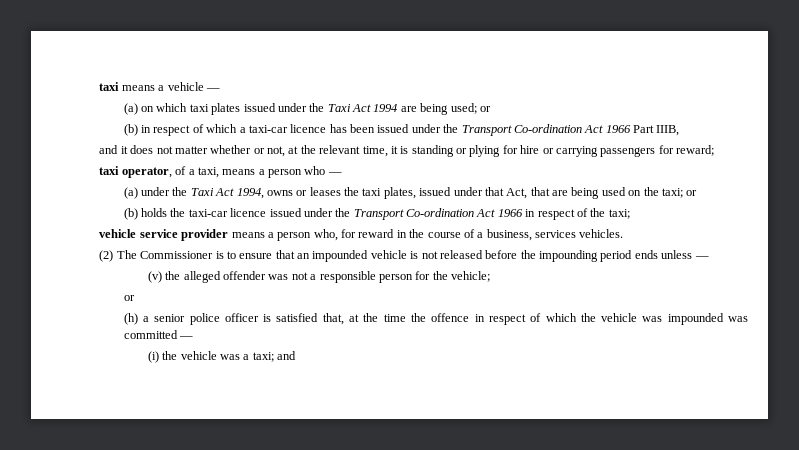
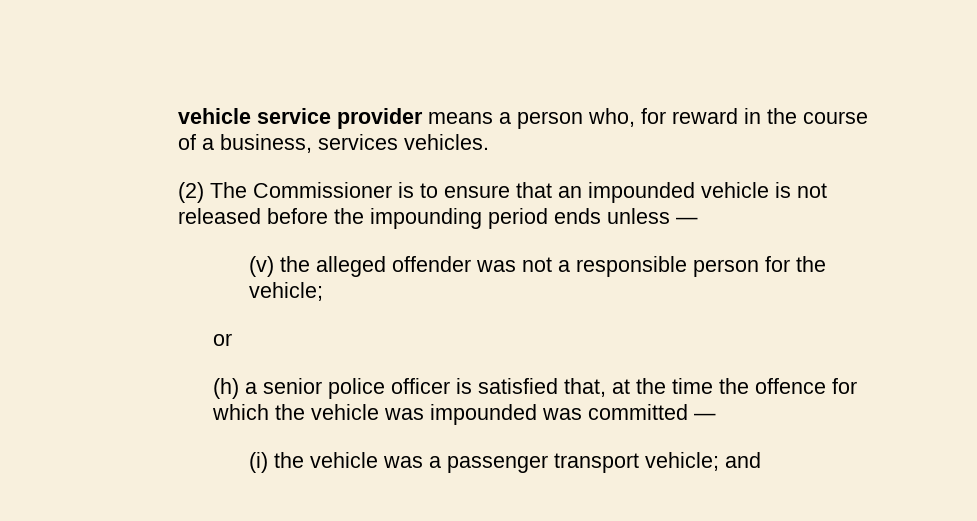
[99,82,220,91] [123,103,491,115] [123,124,680,136] [99,145,715,157] [99,166,342,178] [123,187,698,199] [123,208,630,220] taxi means a vehicle — // (a) on which taxi plates issued under the Taxi Act 1994 are being used; or // (b) in respect of which a taxi-car licence has been issued under the Transport Co-ordination Act 1966 Part IIIB, // and it does not matter whether or not, at the relevant time, it is standing or plying for hire or carrying passengers for reward; // taxi operator, of a taxi, means a person who — // (a) under the Taxi Act 1994, owns or leases the taxi plates, issued under that Act, that are being used on the taxi; or // (b) holds the taxi-car licence issued under the Transport Co-ordination Act 1966 in respect of the taxi; // -> (178, 116) none
[474,313,542,325] in respect of -> [832,378,858,394] for
[252,352,274,362] taxi; -> [446,452,719,473] passenger transport vehicle;

